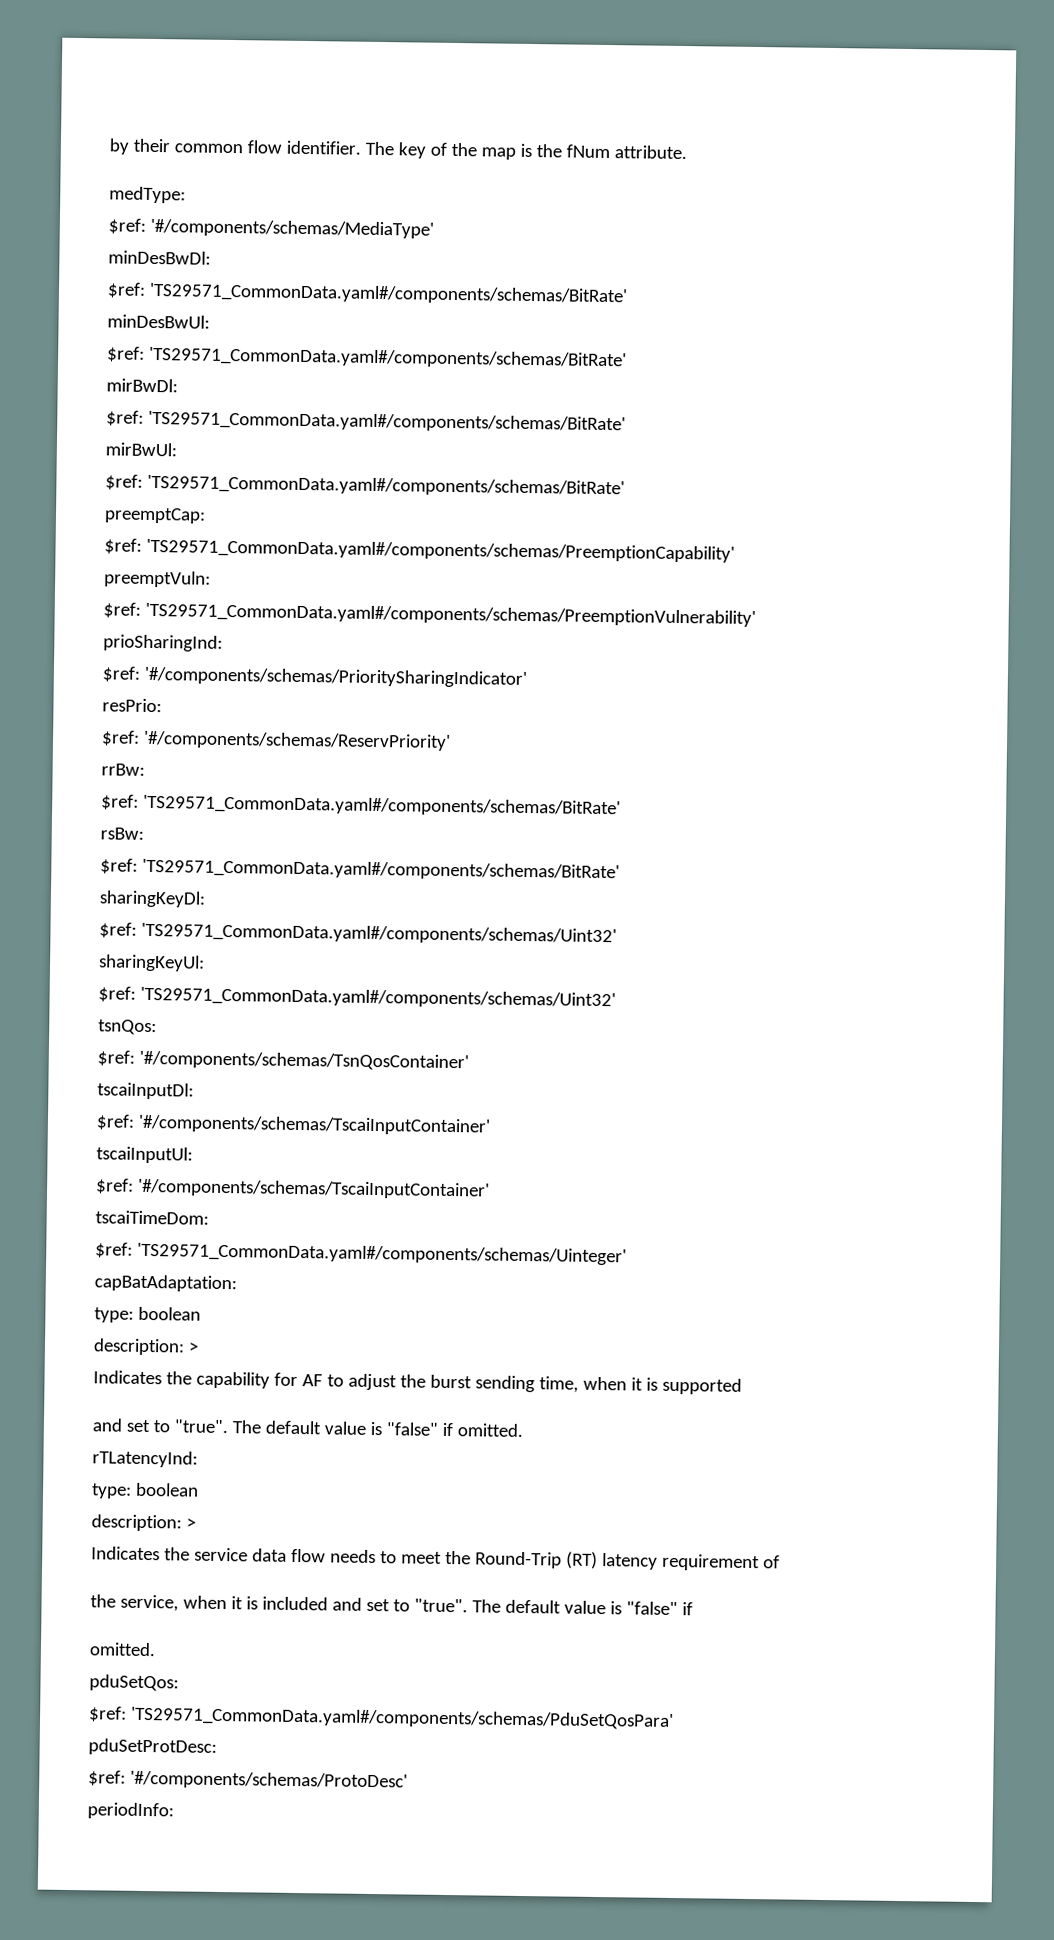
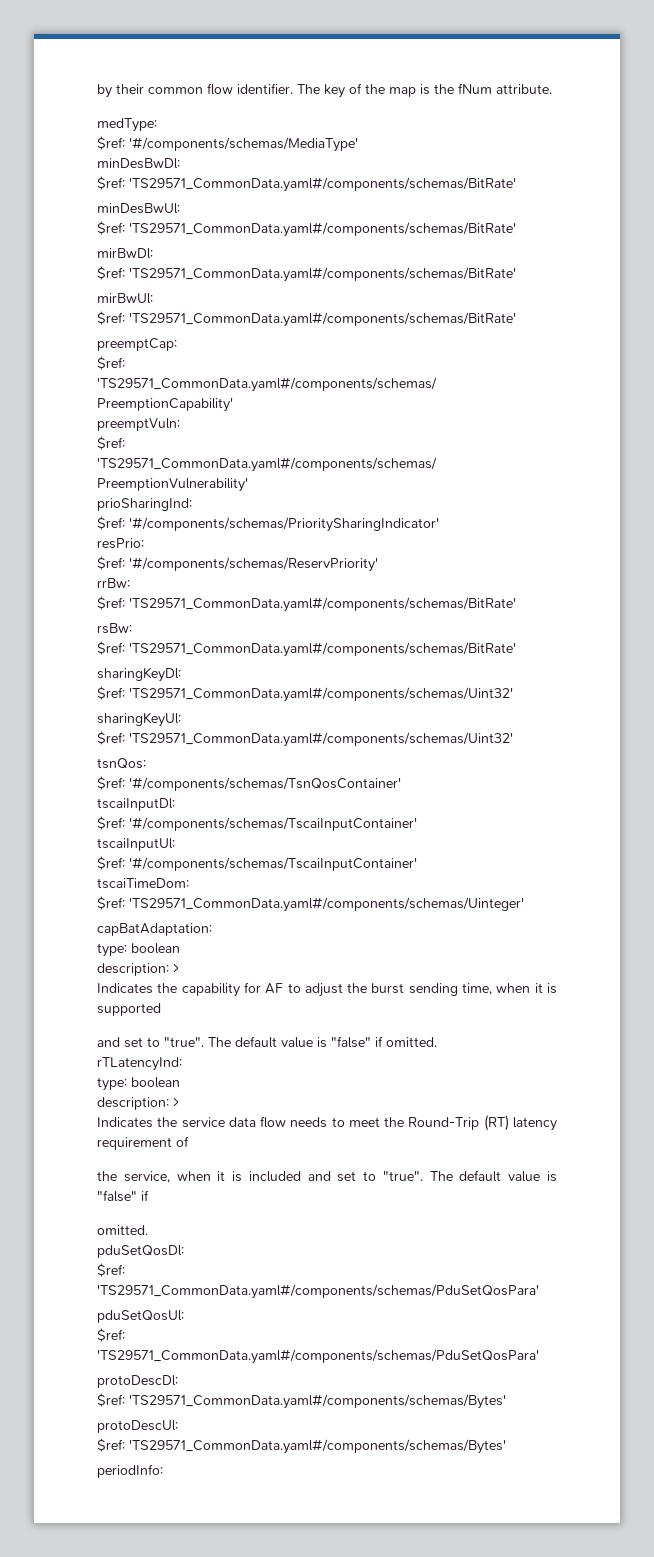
[89,1674,179,1692] [88,1706,674,1731] [88,1738,217,1756] [88,1770,408,1791] pduSetQos: // $ref: 'TS29571_CommonData.yaml#/components/schemas/PduSetQosPara' // pduSetProtDesc: // $ref: '#/components/schemas/ProtoDesc' -> [97,1245,184,1258] [97,1263,125,1277] [97,1284,539,1299] [97,1310,184,1323] [97,1328,125,1342] [97,1349,539,1364] [97,1375,178,1388] [97,1393,506,1409] [97,1420,178,1433] [97,1438,506,1454] pduSetQosDl: // $ref: 'TS29571_CommonData.yaml#/components/schemas/PduSetQosPara' // pduSetQosUl: // $ref: 'TS29571_CommonData.yaml#/components/schemas/PduSetQosPara' // protoDescDl: // $ref: 'TS29571_CommonData.yaml#/components/schemas/Bytes' // protoDescUl: // $ref: 'TS29571_CommonData.yaml#/components/schemas/Bytes'

